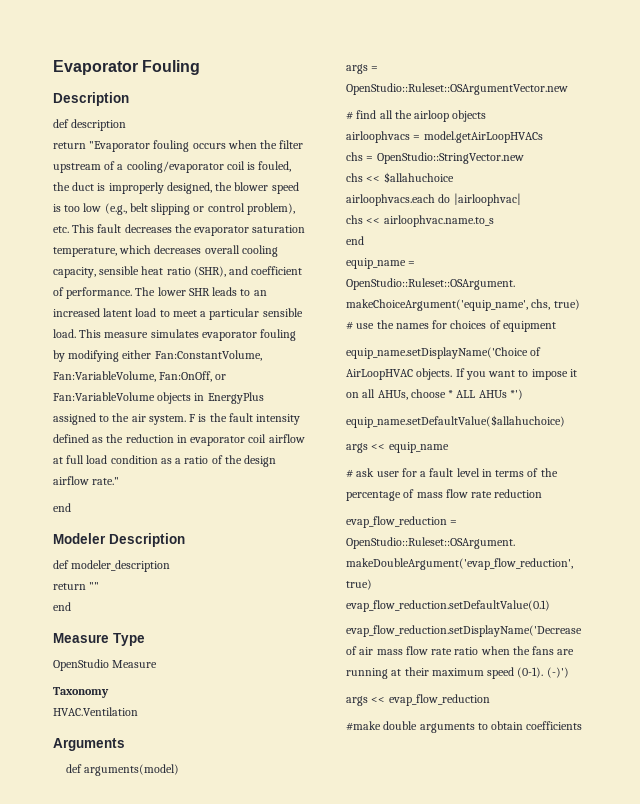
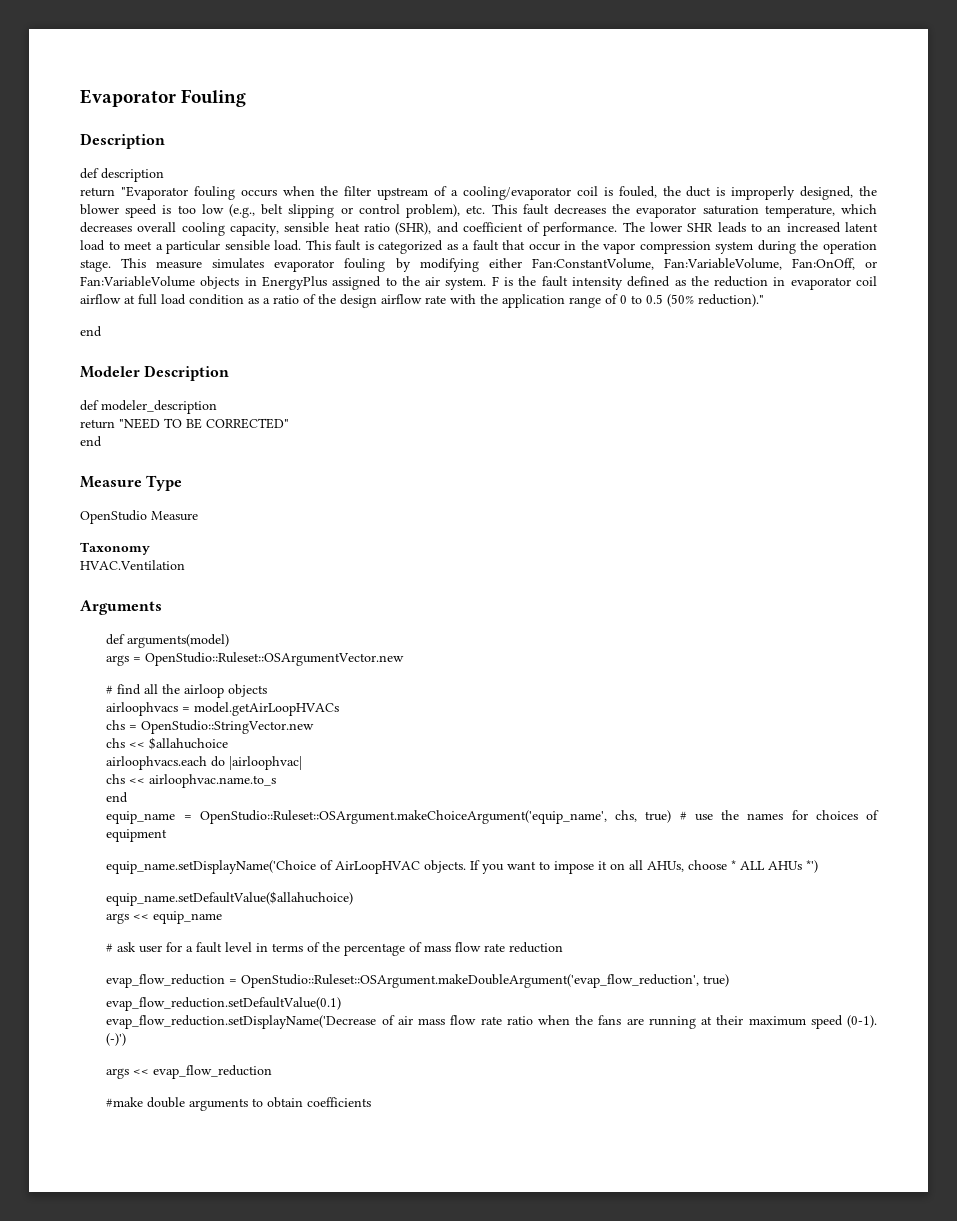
(102, 333) none -> [335,240,877,254] [80,258,147,272] fault is categorized as a fault that occur in the vapor compression system during the operation stage. This
[92,477,120,485] rate." -> [425,294,764,308] rate with the application range of 0 to 0.5 (50% reduction)."
[89,582,100,590] "" -> [119,418,289,429] "NEED TO BE CORRECTED"

